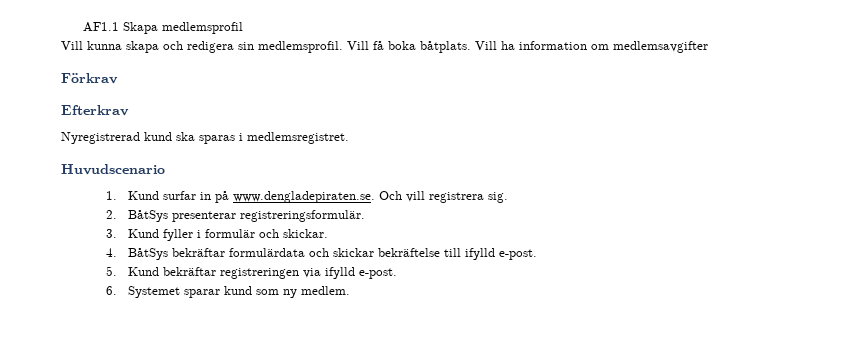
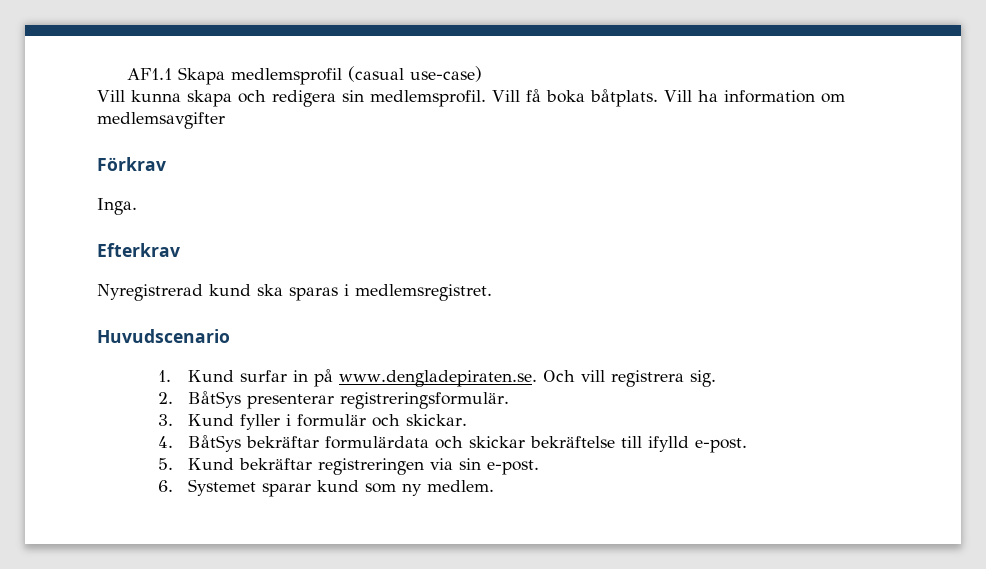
(244, 28) none -> [348,66,483,82] (casual use-case)
(118, 78) none -> [97,198,137,215] // Inga.
[324,267,355,279] ifylld -> [459,458,482,470] sin

